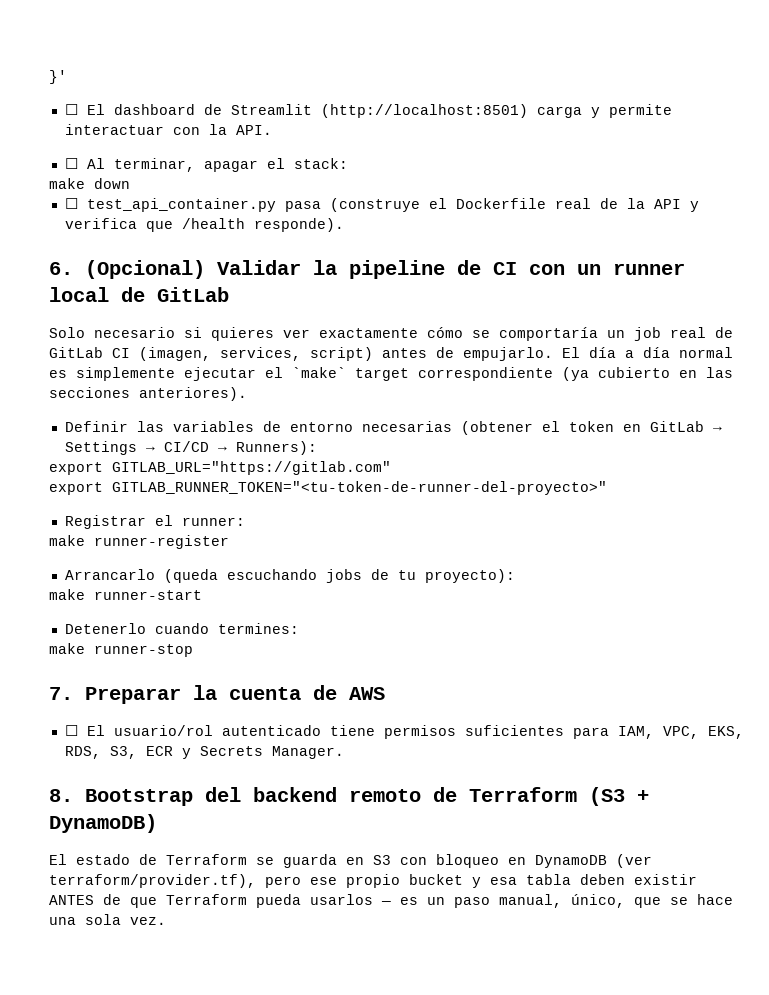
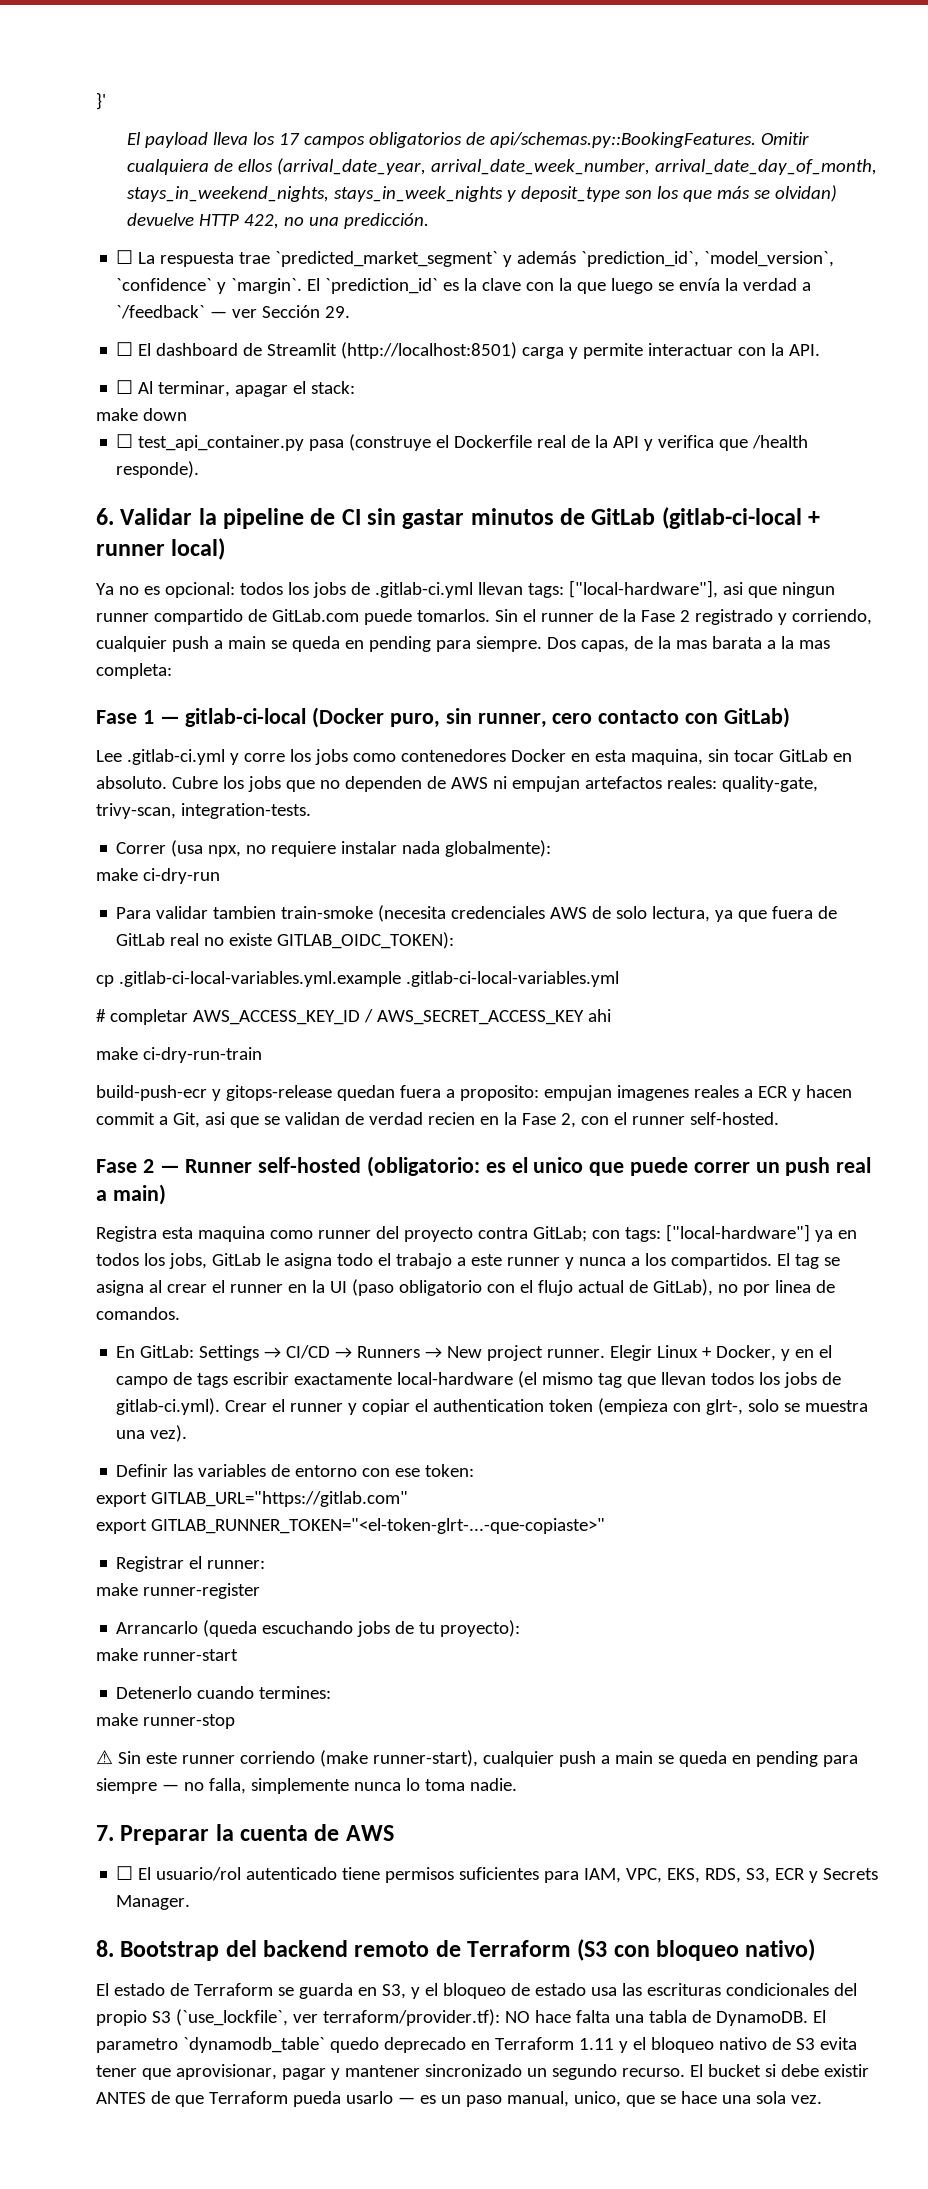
(67, 77) none -> [126,132,809,148] [126,158,877,175] [126,185,837,202] [126,213,429,229] [116,250,835,267] [116,278,812,294] [116,305,351,319] // El payload lleva los 17 campos obligatorios de api/schemas.py::BookingFeatures. Omitir cualquiera de ellos (arrival_date_year, arrival_date_week_number, arrival_date_day_of_month, stays_in_weekend_nights, stays_in_week_nights y deposit_type son los que más se olvidan) devuelve HTTP 422, no una predicción. // ☐ La respuesta trae `predicted_market_segment` y además `prediction_id`, `model_version`, `confidence` y `margin`. El `prediction_id` es la clave con la que luego se envía la verdad a `/feedback` — ver Sección 29.
[85,260,205,279] (Opcional) -> (114, 516) none
[529,263,685,275] [49,287,229,302] [49,327,733,341] [49,347,733,361] [49,367,733,381] [49,387,247,401] con un runner local de GitLab // Solo necesario si quieres ver exactamente cómo se comportaría un job real de GitLab CI (imagen, services, script) antes de empujarlo. El día a día normal es simplemente ejecutar el `make` target correspondiente (ya cubierto en las secciones anteriores). -> [367,507,821,529] [96,538,226,560] [96,580,835,598] [96,609,872,625] [96,636,830,652] [96,663,172,679] [96,707,790,728] [96,749,852,765] [96,776,818,792] [96,803,311,819] [116,840,552,857] [96,868,220,884] [116,905,838,922] [116,932,455,949] [96,971,619,987] [96,1009,611,1025] [96,1047,262,1063] [96,1085,852,1101] [96,1112,779,1128] [96,1156,872,1177] [96,1184,166,1205] [96,1224,857,1242] [96,1253,840,1269] [96,1279,835,1296] [96,1307,180,1320] [116,1345,833,1361] [116,1371,842,1388] [116,1398,869,1415] [116,1425,188,1442] sin gastar minutos de GitLab (gitlab-ci-local + runner local) // Ya no es opcional: todos los jobs de .gitlab-ci.yml llevan tags: ["local-hardware"], asi que ningun runner compartido de GitLab.com puede tomarlos. Sin el runner de la Fase 2 registrado y corriendo, cualquier push a main se queda en pending para siempre. Dos capas, de la mas barata a la mas completa: // Fase 1 — gitlab-ci-local (Docker puro, sin runner, cero contacto con GitLab) // Lee .gitlab-ci.yml y corre los jobs como contenedores Docker en esta maquina, sin tocar GitLab en absoluto. Cubre los jobs que no dependen de AWS ni empujan artefactos reales: quality-gate, trivy-scan, integration-tests. // Correr (usa npx, no requiere instalar nada globalmente): // make ci-dry-run // Para validar tambien train-smoke (necesita credenciales AWS de solo lectura, ya que fuera de GitLab real no existe GITLAB_OIDC_TOKEN): // cp .gitlab-ci-local-variables.yml.example .gitlab-ci-local-variables.yml // # completar AWS_ACCESS_KEY_ID / AWS_SECRET_ACCESS_KEY ahi // make ci-dry-run-train // build-push-ecr y gitops-release quedan fuera a proposito: empujan imagenes reales a ECR y hacen commit a Git, asi que se validan de verdad recien en la Fase 2, con el runner self-hosted. // Fase 2 — Runner self-hosted (obligatorio: es el unico que puede correr un push real a main) // Registra esta maquina como runner del proyecto contra GitLab; con tags: ["local-hardware"] ya en todos los jobs, GitLab le asigna todo el trabajo a este runner y nunca a los compartidos. El tag se asigna al crear el runner en la UI (paso obligatorio con el flujo actual de GitLab), no por linea de comandos. // En GitLab: Settings → CI/CD → Runners → New project runner. Elegir Linux + Docker, y en el campo de tags escribir exactamente local-hardware (el mismo tag que llevan todos los jobs de gitlab-ci.yml). Crear el runner y copiar el authentication token (empieza con glrt-, solo se muestra una vez).
[361,421,722,435] [64,441,317,455] necesarias (obtener el token en GitLab → Settings → CI/CD → Runners): -> [362,1464,475,1477] con ese token:
[112,481,607,495] GITLAB_RUNNER_TOKEN="<tu-token-de-runner-del-proyecto>" -> [150,1518,605,1534] GITLAB_RUNNER_TOKEN="<el-token-glrt-...-que-copiaste>"
(193, 650) none -> [96,1750,858,1767] [96,1778,517,1794] // ⚠ Sin este runner corriendo (make runner-start), cualquier push a main se queda en pending para siempre — no falla, simplemente nunca lo toma nadie.
[637,790,649,802] [49,814,157,833] + DynamoDB) -> [613,1939,816,1961] con bloqueo nativo)
[373,854,652,868] [49,874,625,888] S3 con bloqueo en DynamoDB (ver terraform/provider.tf), pero ese propio bucket y esa tabla deben -> [381,1983,857,1999] [96,2009,826,2026] [96,2037,857,2053] [96,2064,819,2080] S3, y el bloqueo de estado usa las escrituras condicionales del propio S3 (`use_lockfile`, ver terraform/provider.tf): NO hace falta una tabla de DynamoDB. El parametro `dynamodb_table` quedo deprecado en Terraform 1.11 y el bloqueo nativo de S3 evita tener que aprovisionar, pagar y mantener sincronizado un segundo recurso. El bucket si debe
[310,894,373,905] usarlos -> [345,2091,393,2104] usarlo
[571,894,625,908] único, -> [573,2091,621,2107] unico,

